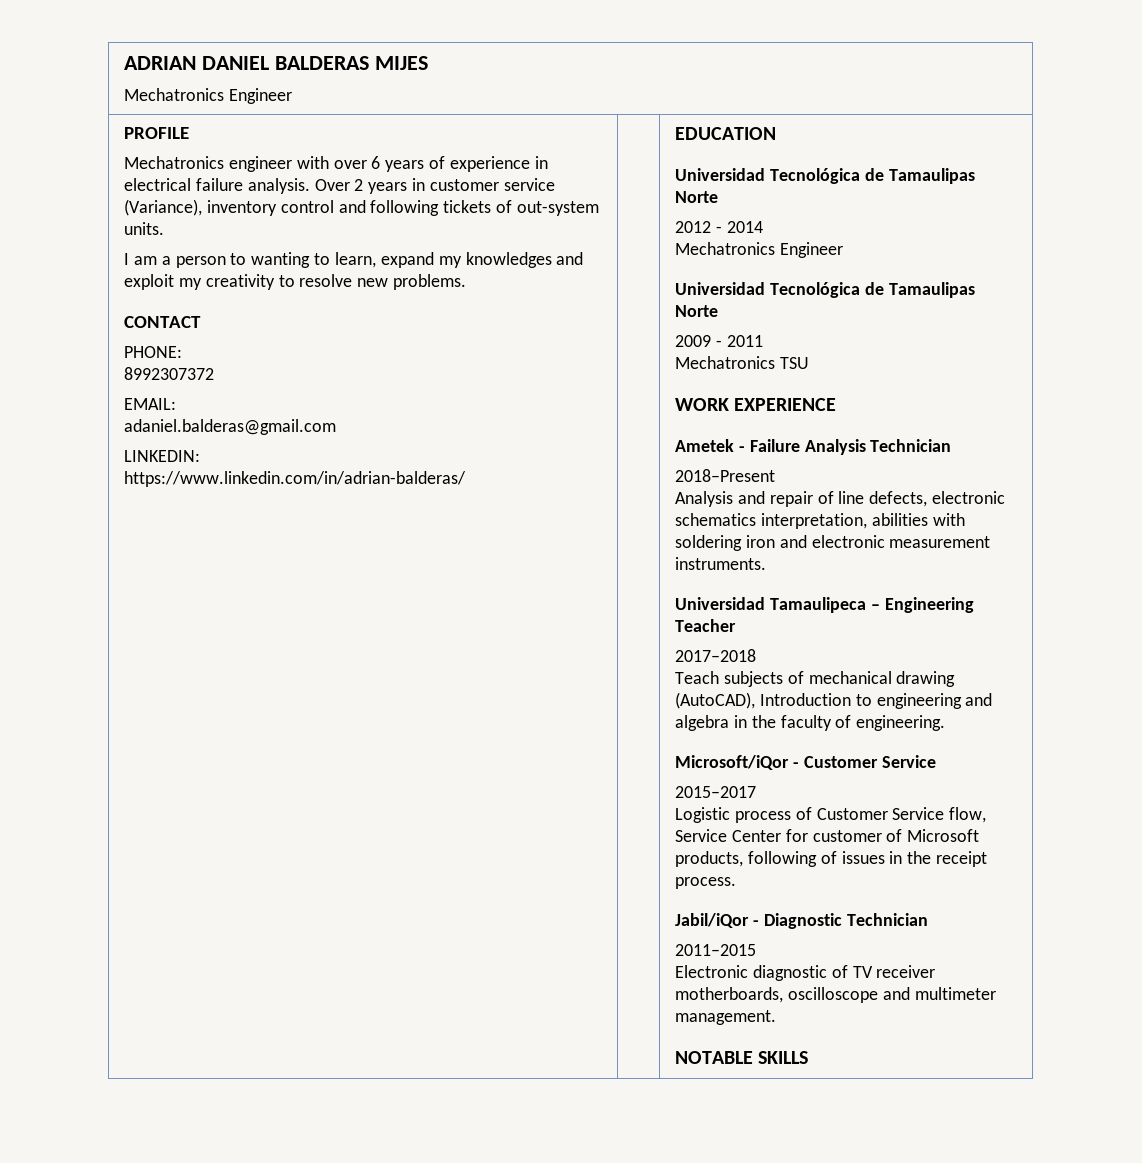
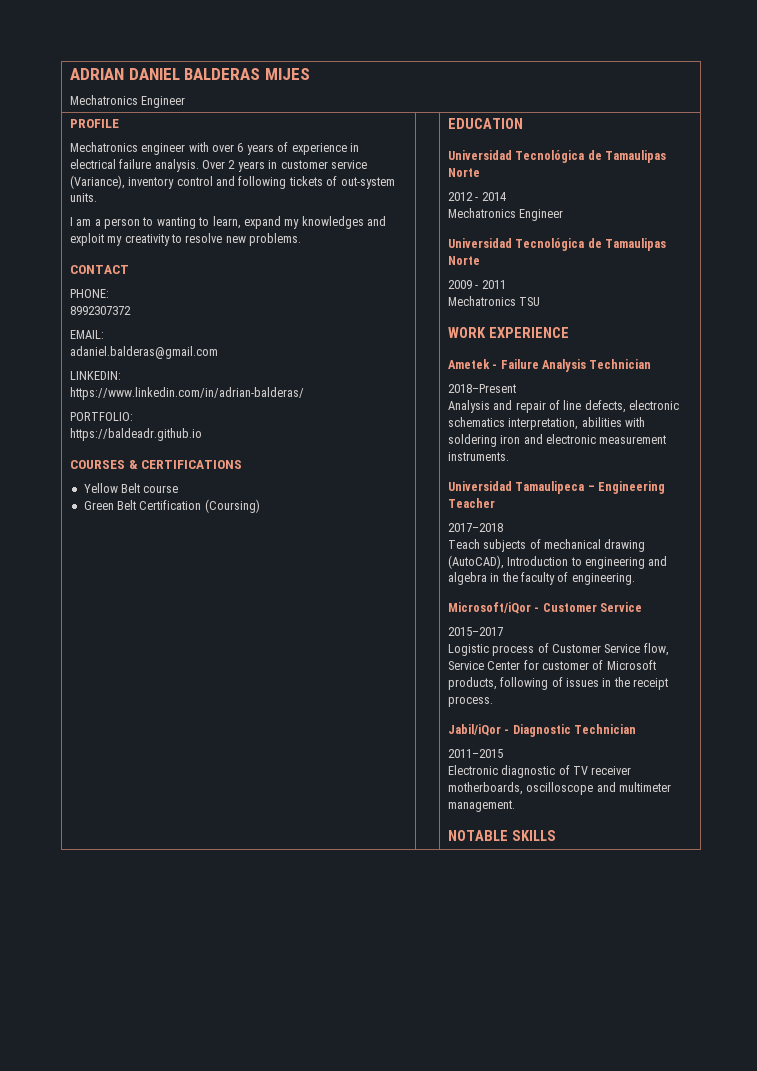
(466, 479) none -> [69,412,133,421] [69,428,202,441] [69,460,243,469] [83,483,179,493] [83,499,260,513] // PORTFOLIO: // https://baldeadr.github.io // COURSES & CERTIFICATIONS // Yellow Belt course // Green Belt Certification (Coursing)

